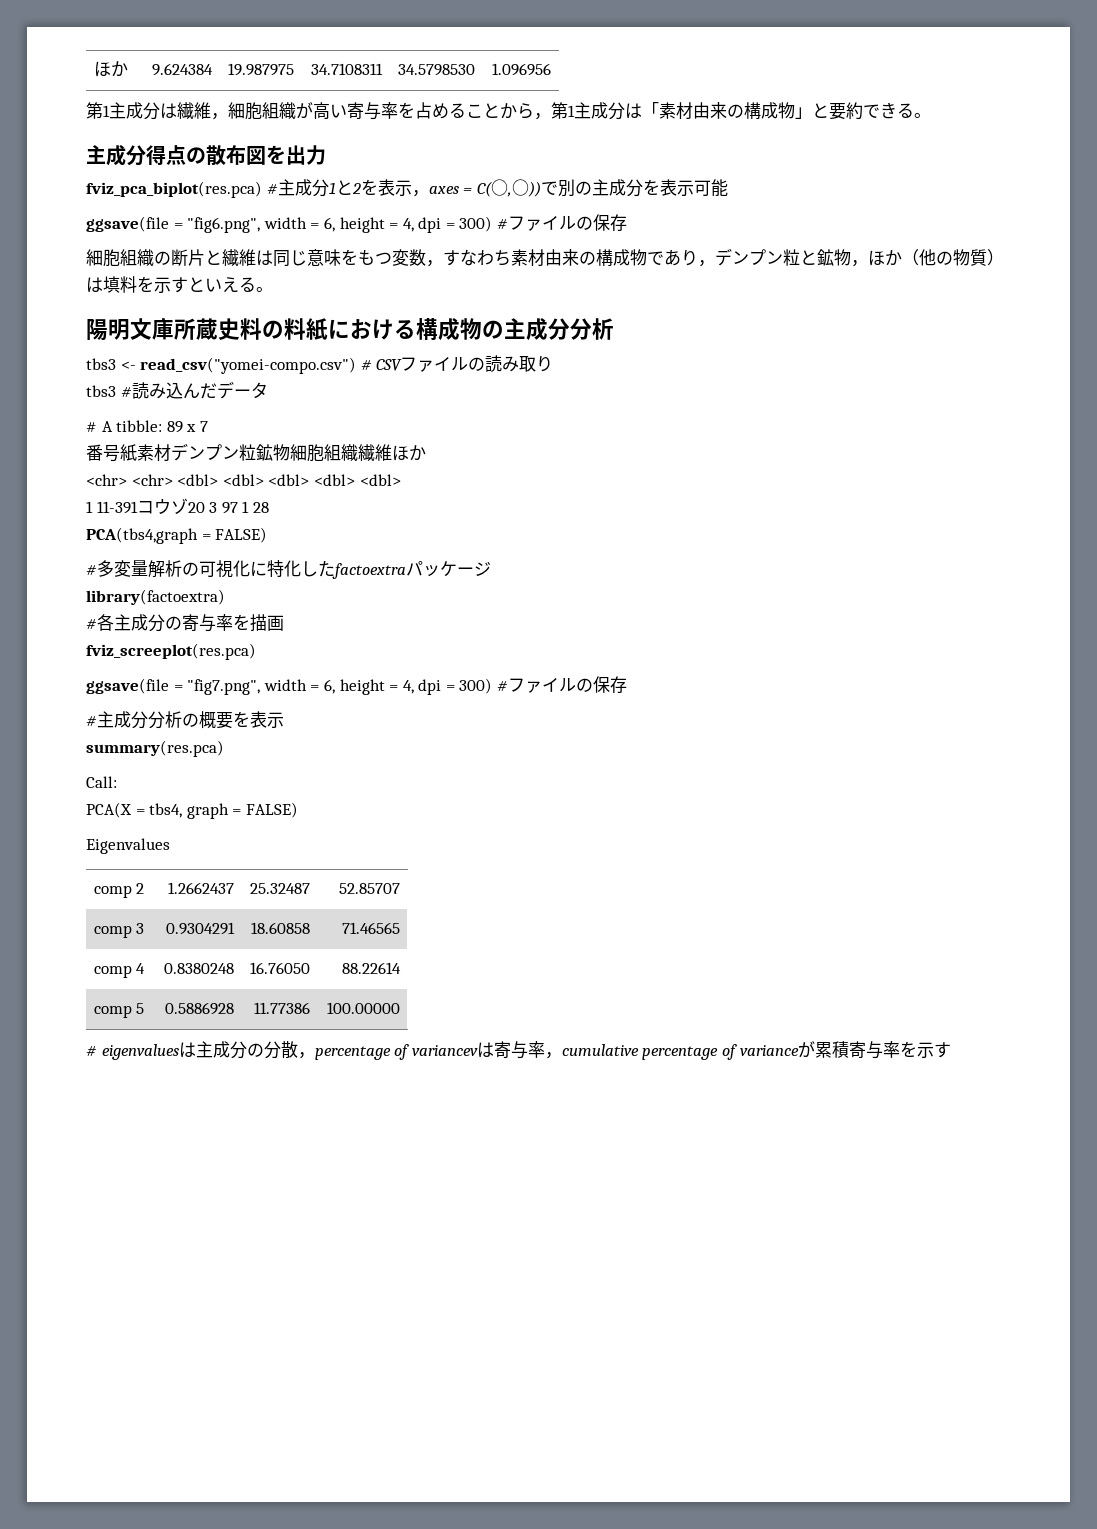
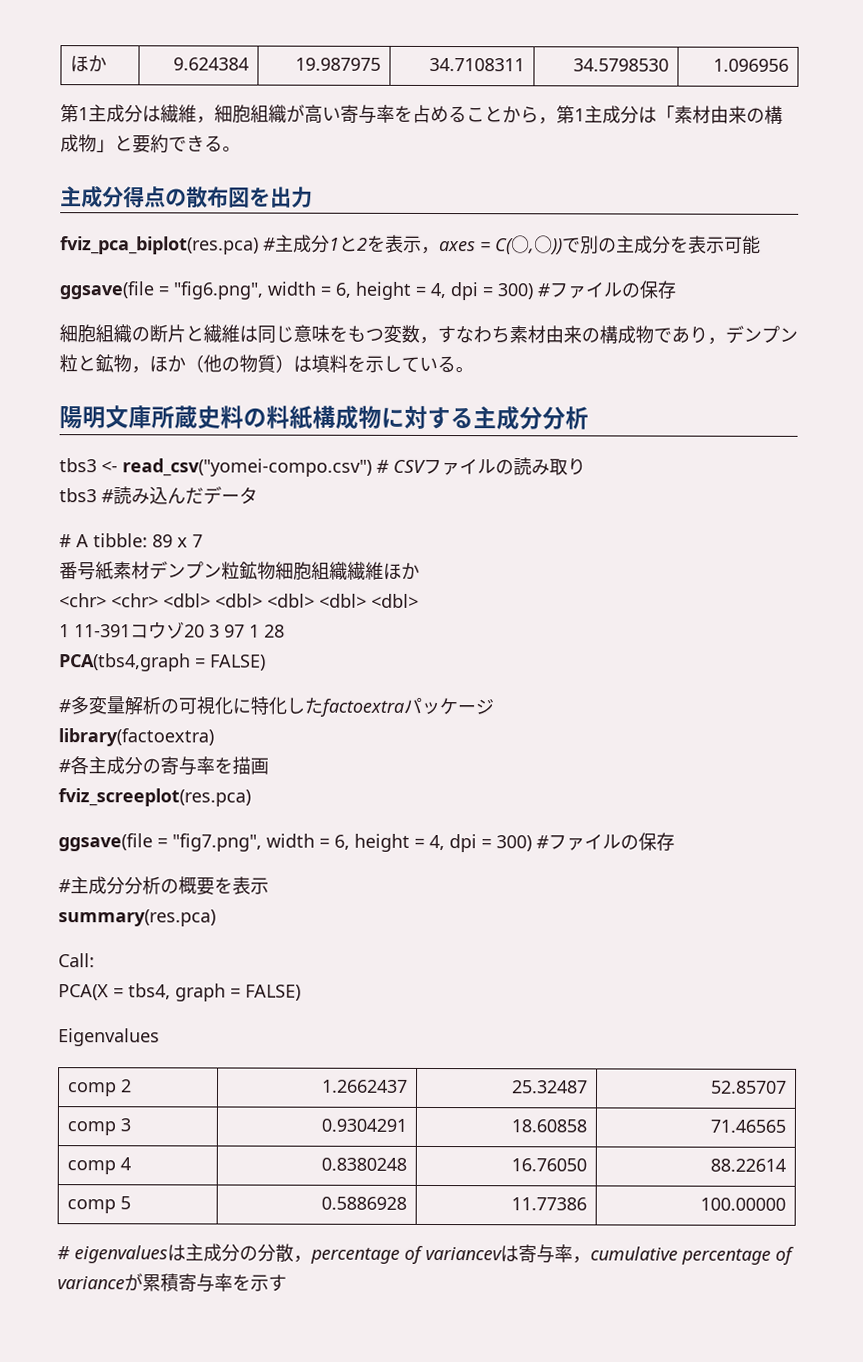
[171,277,239,293] すといえ -> [383,355,438,372] してい
[328,318,504,341] における構成物の -> [312,405,474,430] 構成物に対する

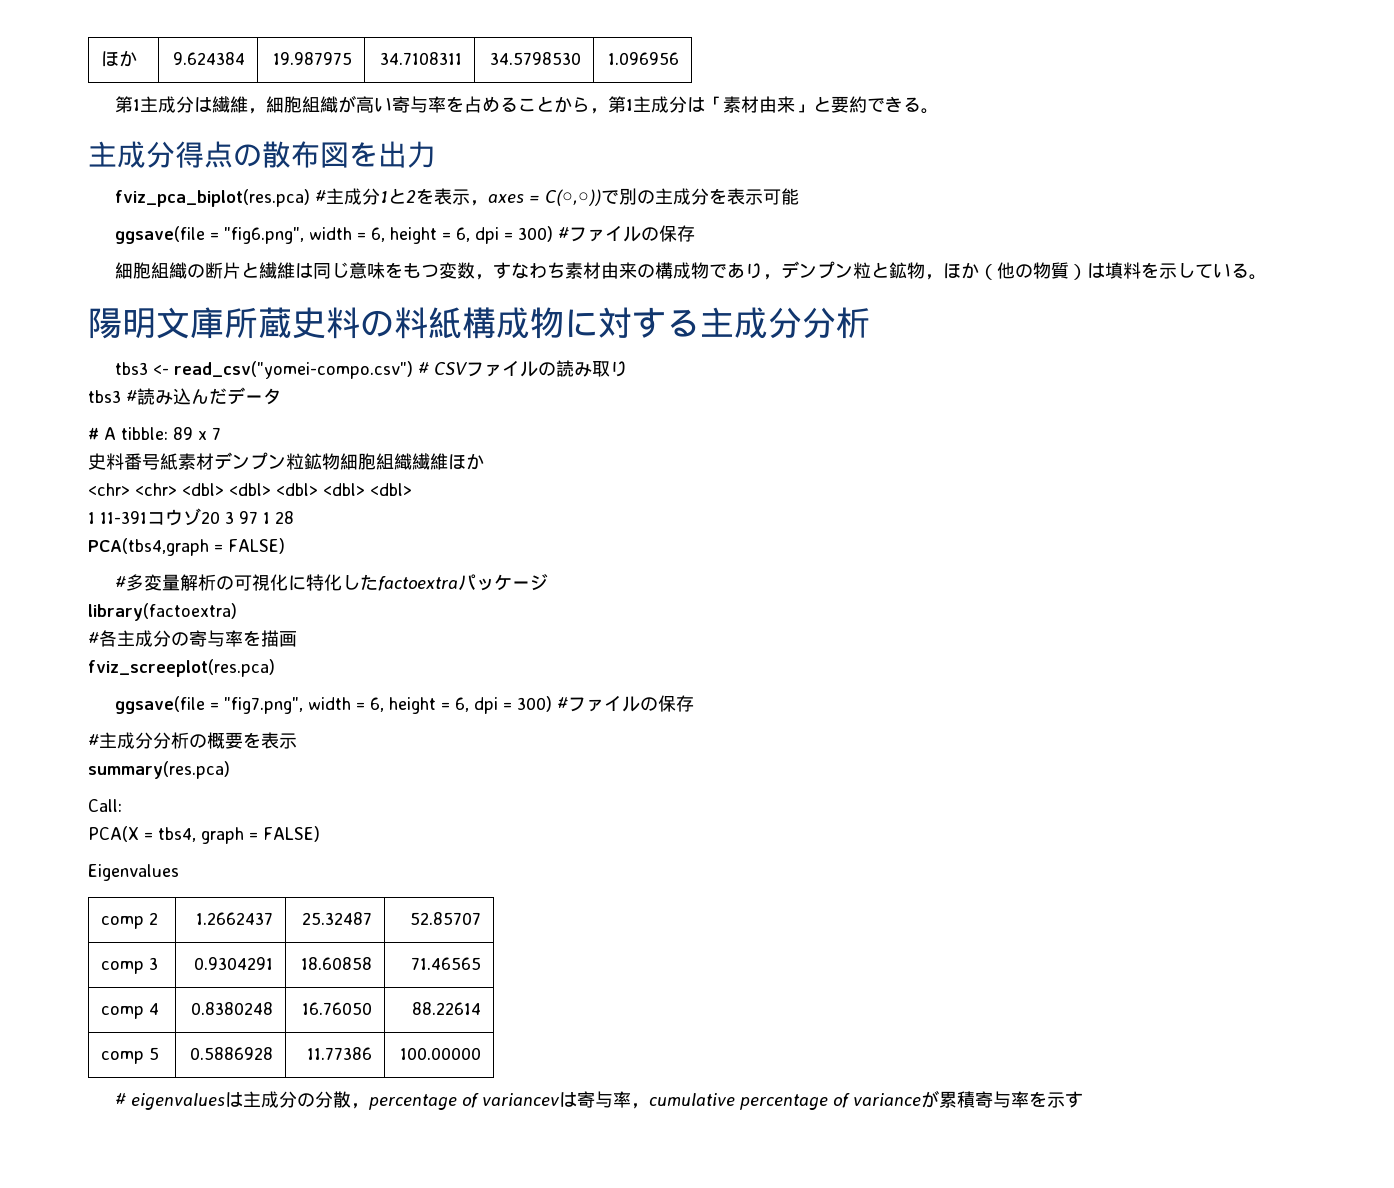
[746,105,783,124] [60,134,97,153] の構成物 -> (795, 104) none
[430,282,446,299] 4, -> [455,227,470,242] 6,
(203, 541) none -> [88,453,124,470] 史料
[429,834,445,851] 4, -> [454,697,469,712] 6,

